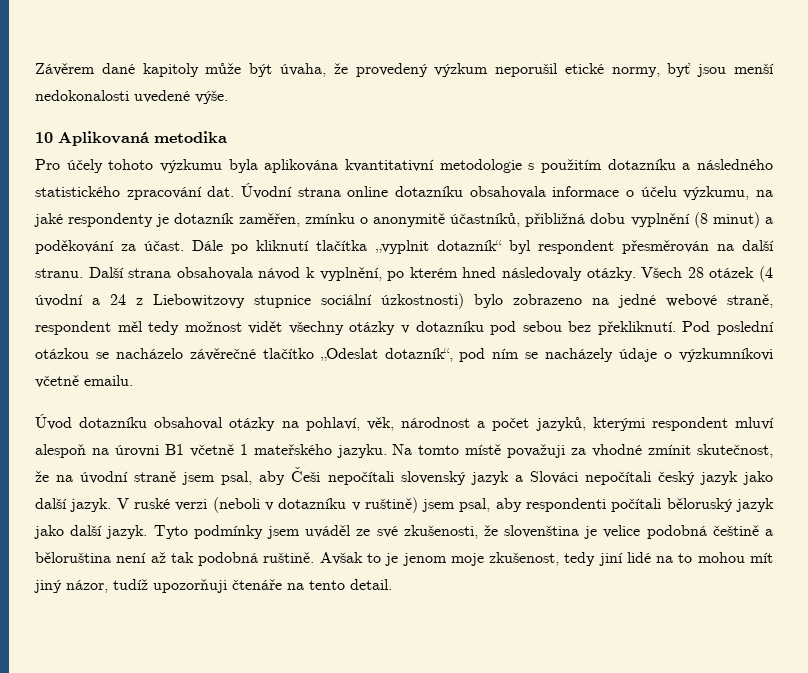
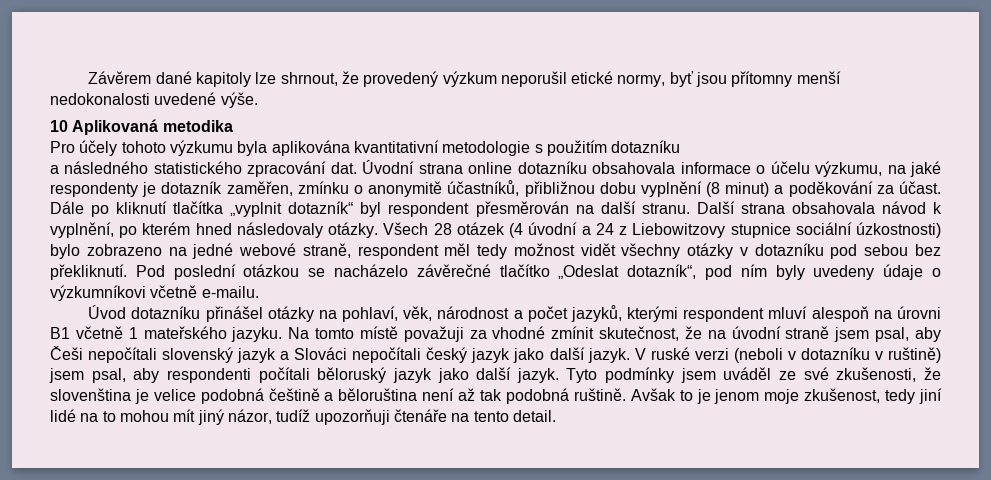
[205,63,326,77] může být úvaha, -> [255,72,338,86] lze shrnout,
(727, 70) none -> [731,71,793,87] přítomny
(676, 164) none -> (681, 146) //
[525,213,586,227] přibližná -> [524,181,595,197] přibližnou
[525,348,614,362] se nacházely -> [775,265,875,280] byly uvedeny
[84,375,133,386] emailu. -> [201,286,259,298] e-mailu.
[154,417,224,430] obsahoval -> [205,306,263,322] přinášel

